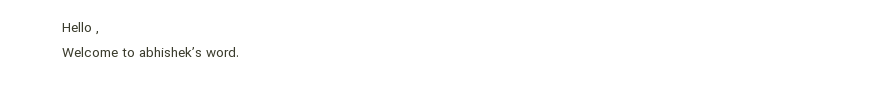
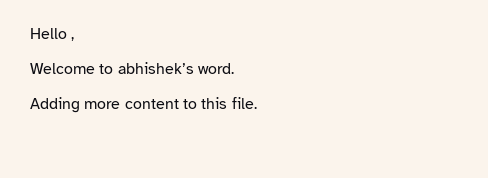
(239, 52) none -> [30,97,257,113] // Adding more content to this file.

